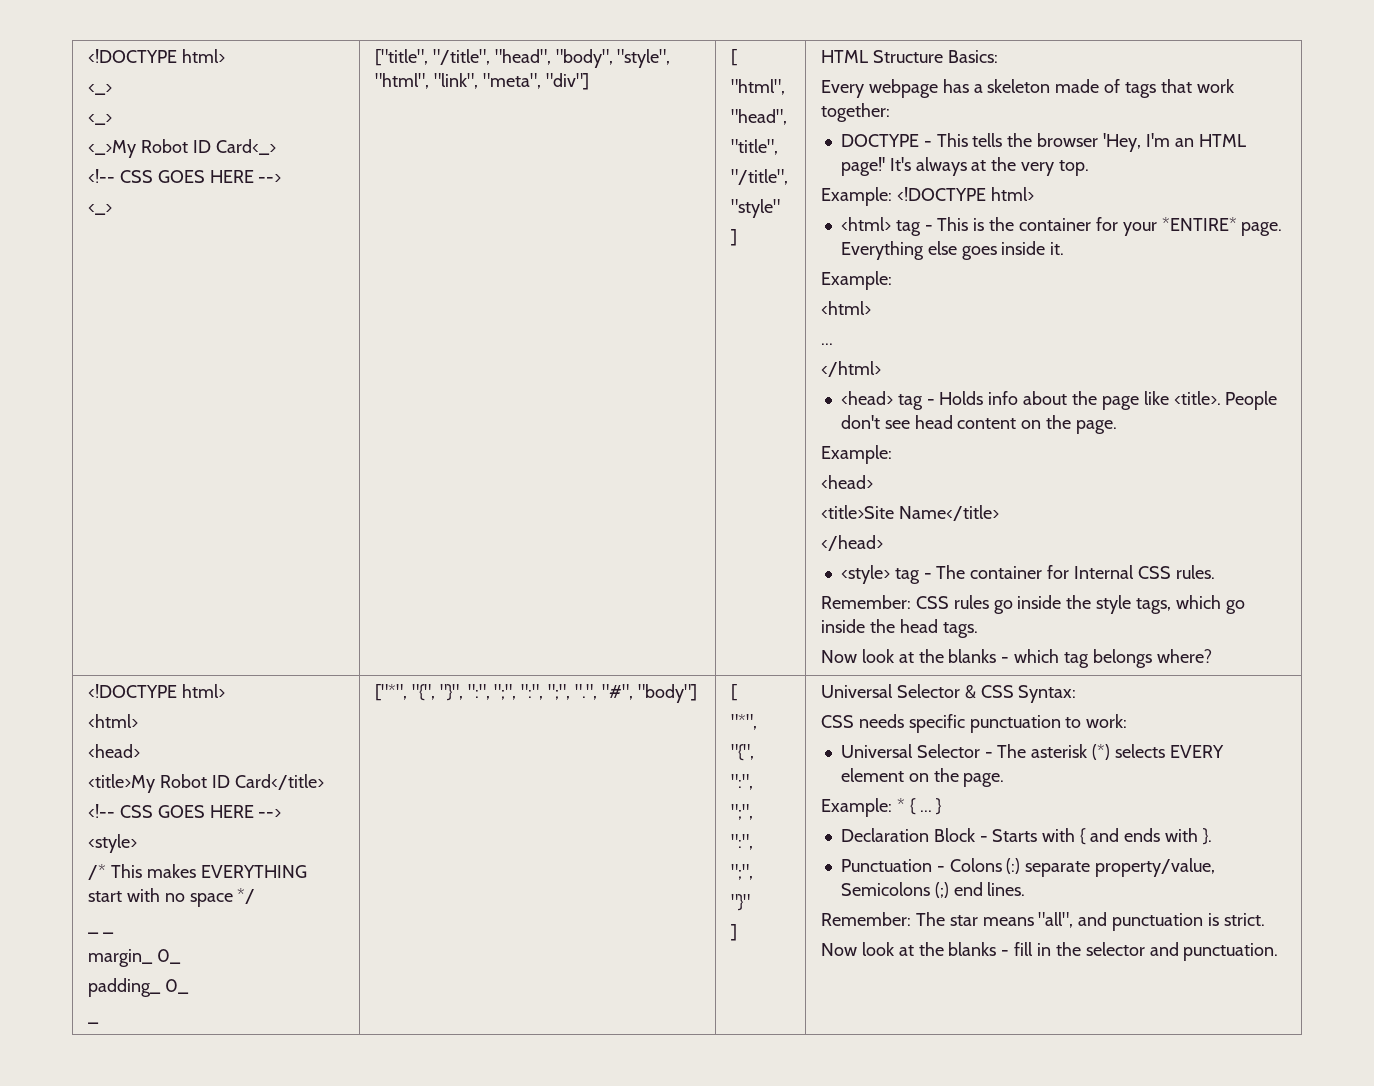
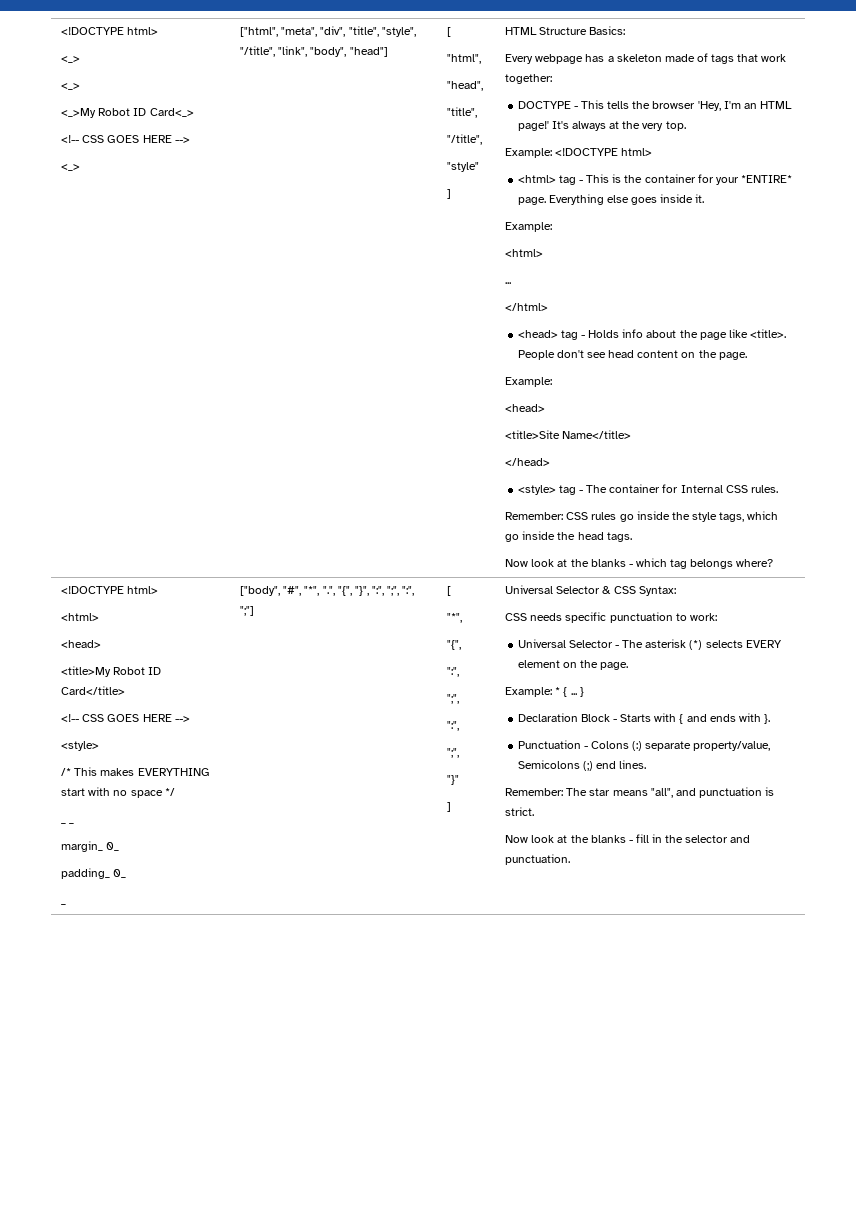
[374,49,671,68] [374,73,589,90] ["title", "/title", "head", "body", "style", "html", "link", "meta", "div"] -> [240,26,416,37] [240,46,388,57] ["html", "meta", "div", "title", "style", "/title", "link", "body", "head"]
[374,684,407,701] ["*", -> [240,586,335,596] ["body", "#", "*", ".",
[548,684,697,703] ";", ".", "#", "body"] -> [240,606,255,616] ";"]

